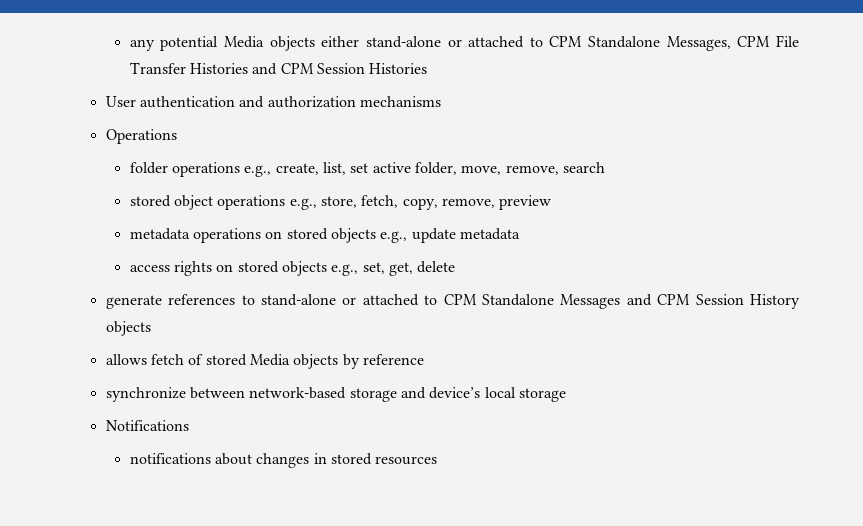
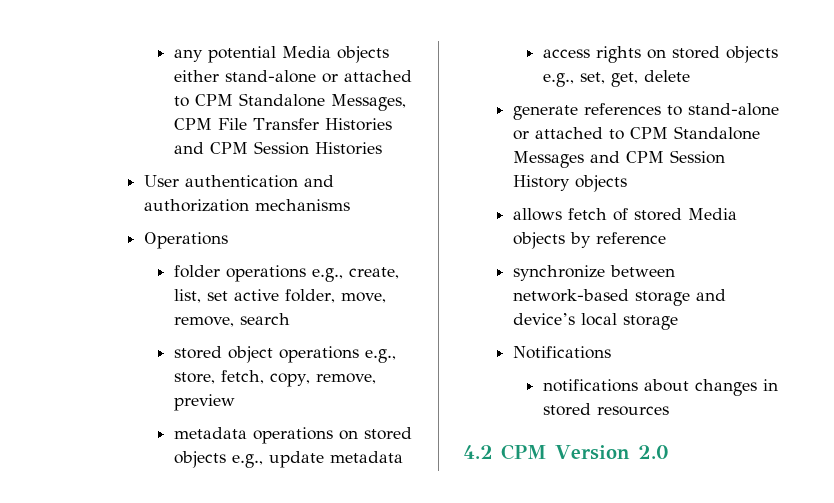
(438, 460) none -> [463,444,669,460] // 4.2 CPM Version 2.0

